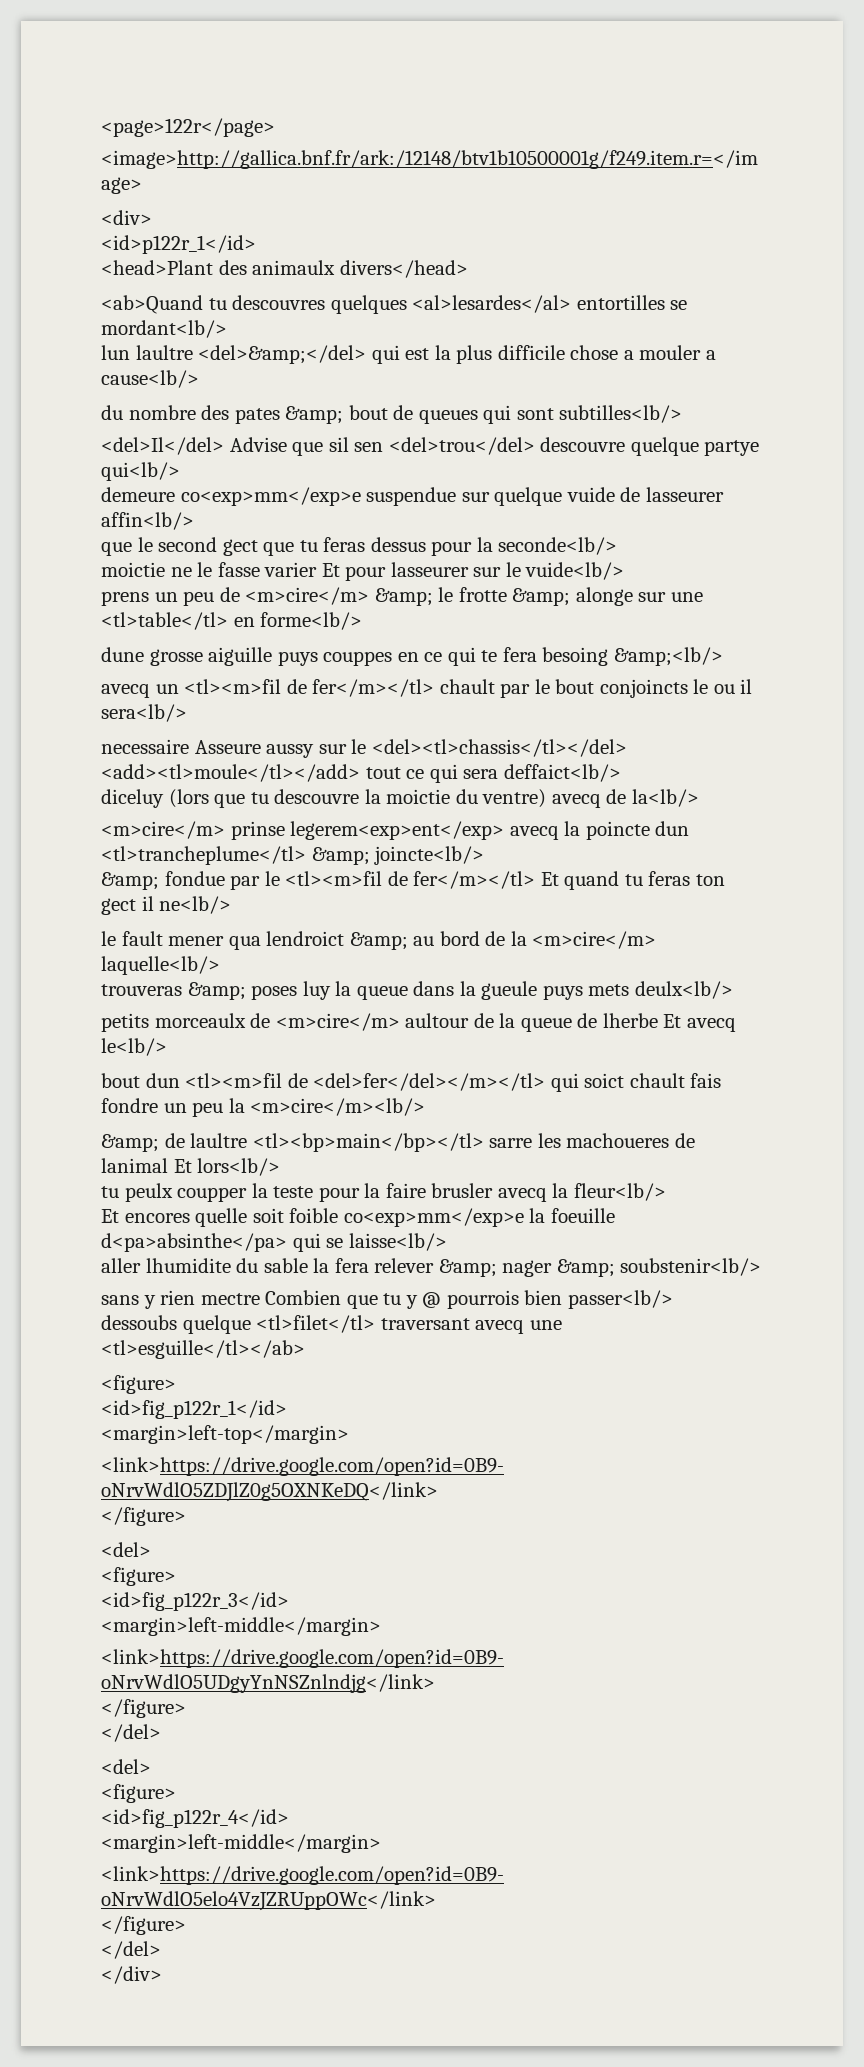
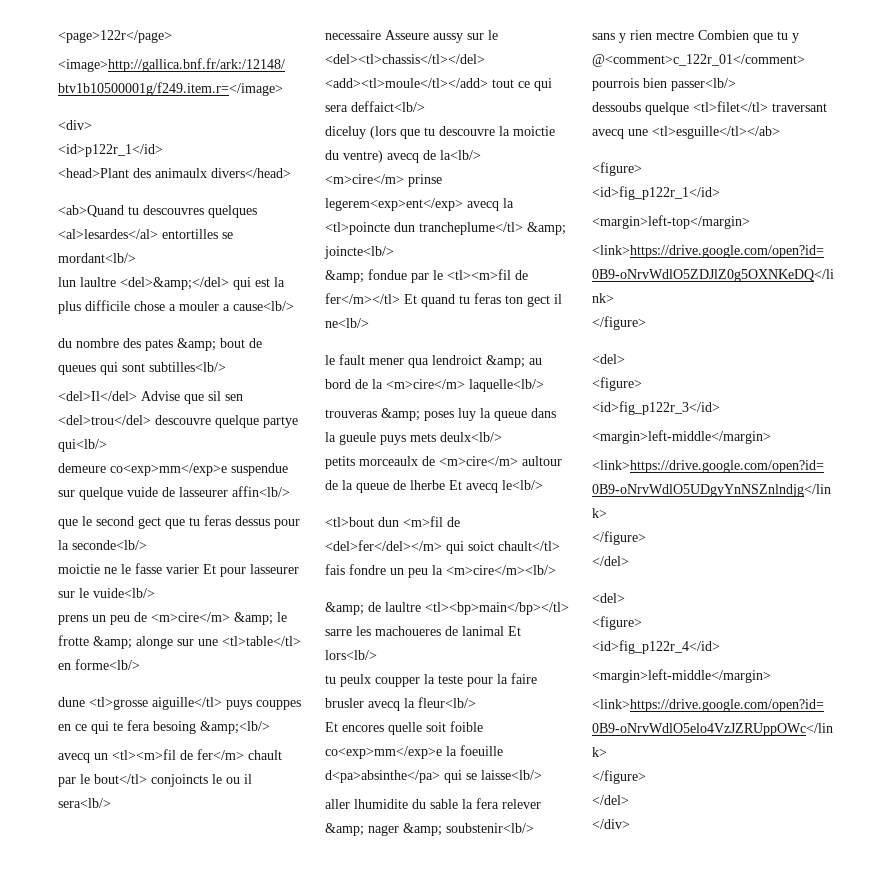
[149,647,273,666] grosse aiguille -> [89,697,222,710] <tl>grosse aiguille</tl>
[312,679,435,697] fer</m></tl> -> [197,749,244,760] fer</m>
[555,679,595,694] bout -> [94,774,147,784] bout</tl>
[585,821,690,840] [101,846,306,865] poincte dun <tl>trancheplume</tl> -> [325,222,523,235] <tl>poincte dun trancheplume</tl>
[101,1073,546,1091] bout dun <tl><m>fil de <del>fer</del></m></tl> -> [325,516,460,527] [325,540,442,551] <tl>bout dun <m>fil de <del>fer</del></m>
[629,1073,685,1088] chault -> [498,541,560,551] chault</tl>
[422,1292,442,1308] @ -> [592,54,805,67] @<comment>c_122r_01</comment>

